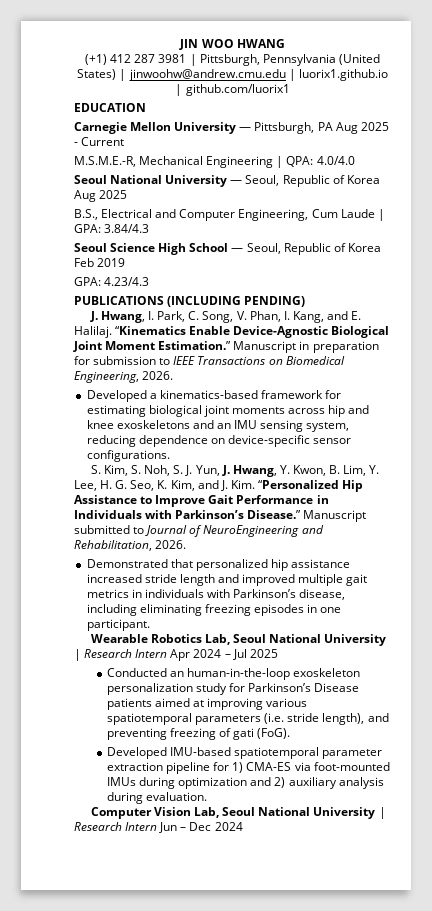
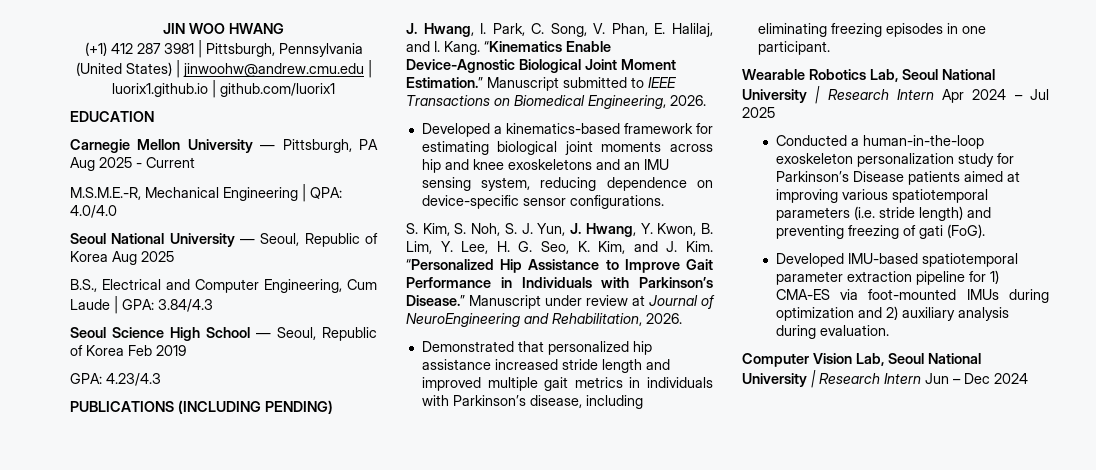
[283,311,362,323] [74,326,112,338] I. Kang, and E. Halilaj. -> [654,23,713,37] [406,41,480,55] E. Halilaj, and I. Kang.
[299,341,379,353] [74,356,157,365] in preparation for submission -> [563,77,627,88] submitted
[74,525,145,534] submitted to -> [545,295,645,306] under review at
[170,671,185,677] an -> [850,138,859,146] a
[322,713,365,725] length), -> [918,206,963,221] length)

